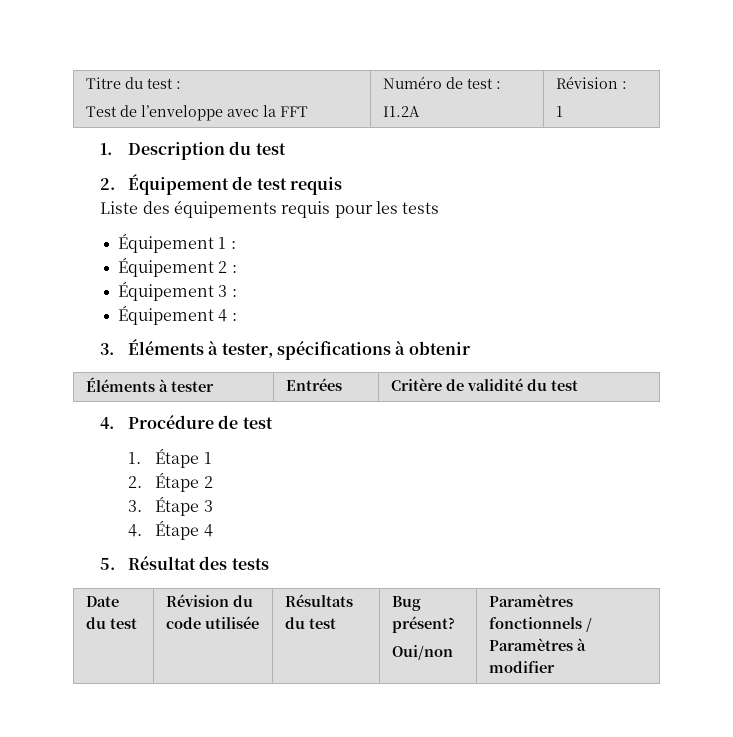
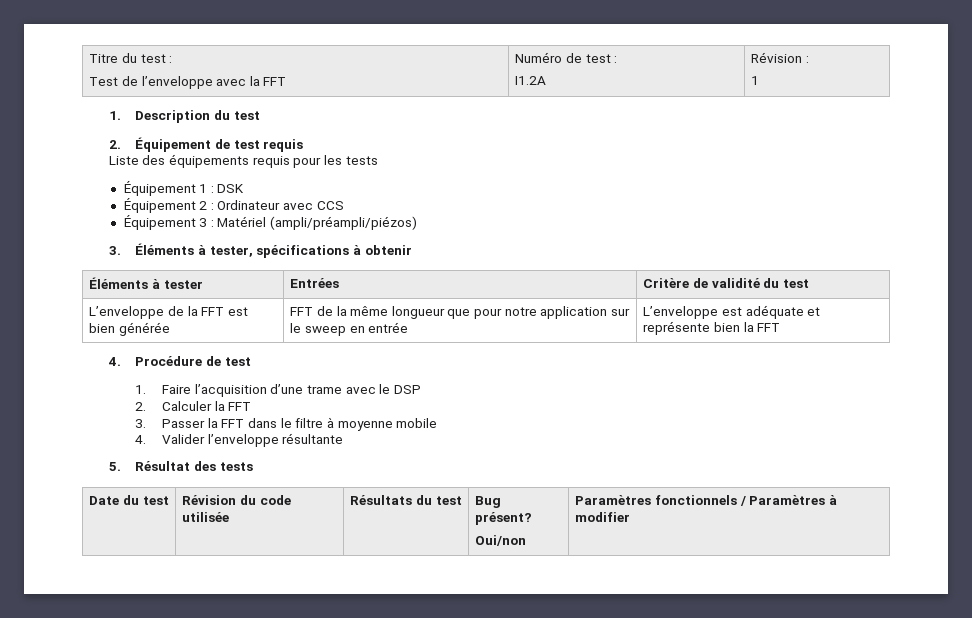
(236, 245) none -> [217,184,245,193] DSK
(237, 269) none -> [217,200,344,210] Ordinateur avec CCS
[118,305,237,325] // Équipement 4 : -> [217,216,418,230] Matériel (ampli/préampli/piézos)
(578, 385) none -> [89,306,248,319] [89,322,170,336] [290,306,631,319] [290,322,409,336] [643,305,821,319] [643,321,781,335] // L’enveloppe de la FFT est bien générée | FFT de la même longueur que pour notre application sur le sweep en entrée | L’enveloppe est adéquate et représente bien la FFT
[155,448,212,468] [127,472,213,492] [127,496,213,516] [127,520,213,540] Étape 1 // 2. Étape 2 // 3. Étape 3 // 4. Étape 4 -> [162,384,421,397] [135,401,252,411] [135,417,438,431] [135,433,344,447] Faire l’acquisition d’une trame avec le DSP // 2. Calculer la FFT // 3. Passer la FFT dans le filtre à moyenne mobile // 4. Valider l’enveloppe résultante

